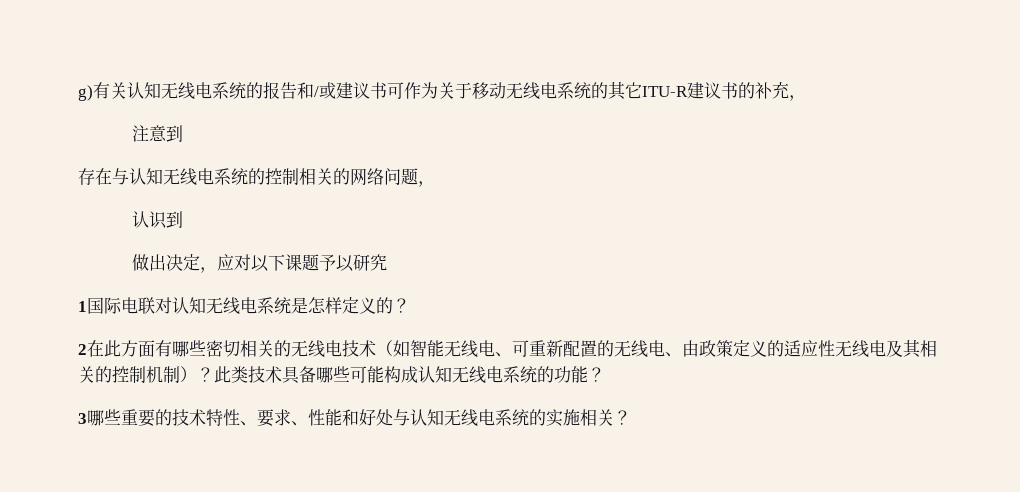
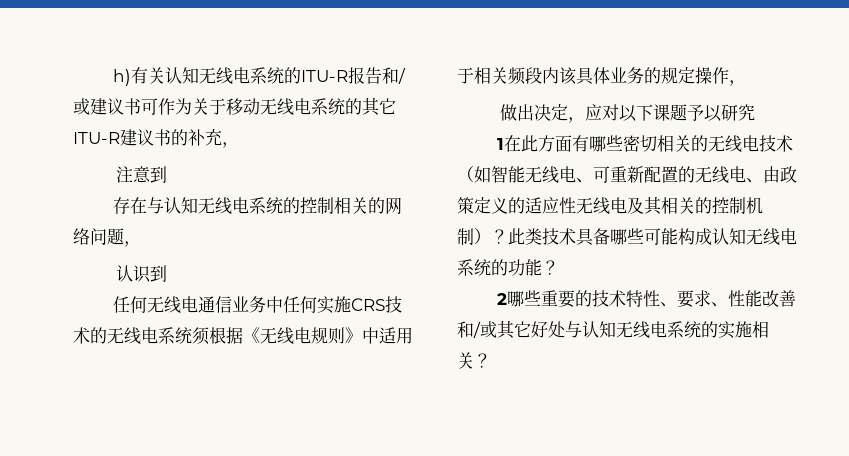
[78,85,93,101] g) -> [113,69,132,86] h)
(263, 90) none -> [301,70,349,82] ITU-R
(184, 219) none -> [113,296,403,314] [73,327,413,345] [457,67,746,86] // 任何无线电通信业务中任何实施CRS技术的无线电系统须根据《无线电规则》中适用于相关频段内该具体业务的规定操作，
[87,297,410,315] [78,344,87,355] 国际电联对认知无线电系统是怎样定义的？ // 2 -> (505, 144) none
[78,413,87,424] 3 -> [497,293,508,305] 2
[342,409,359,426] 和 -> [762,290,797,307] [457,320,531,339] 改善和/或其它

